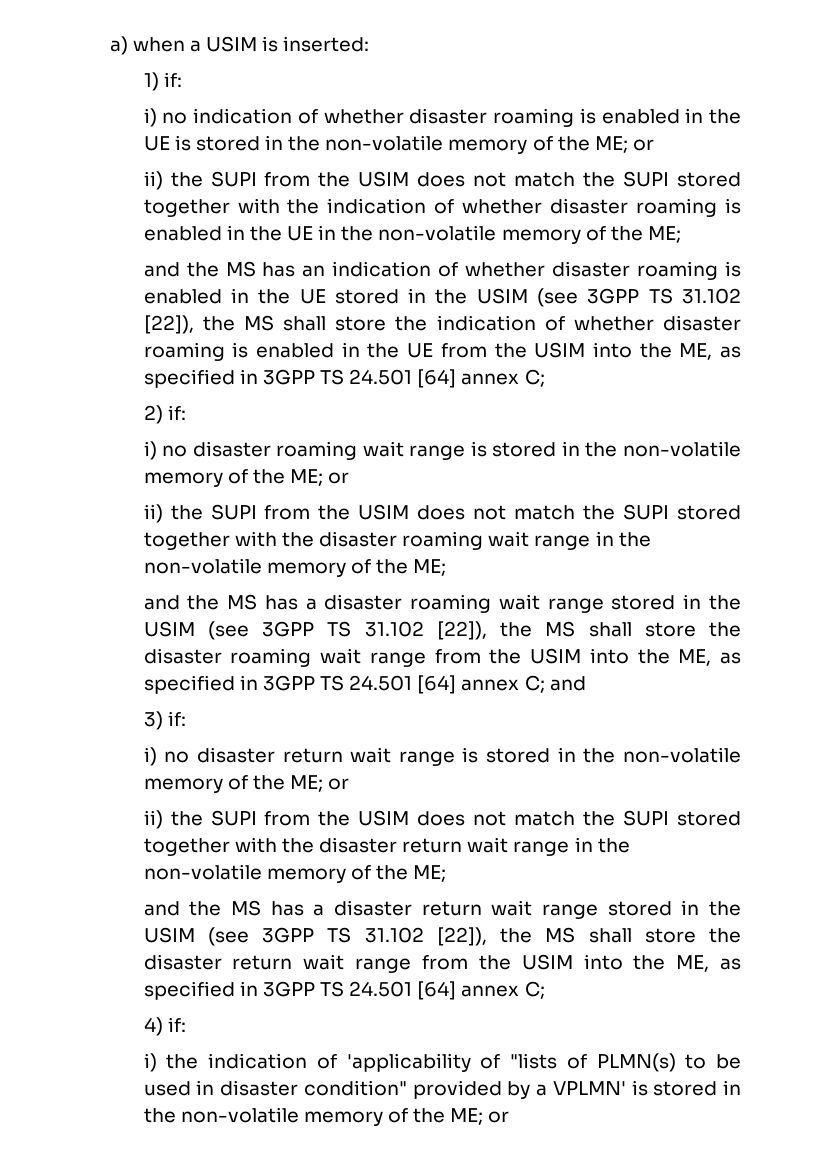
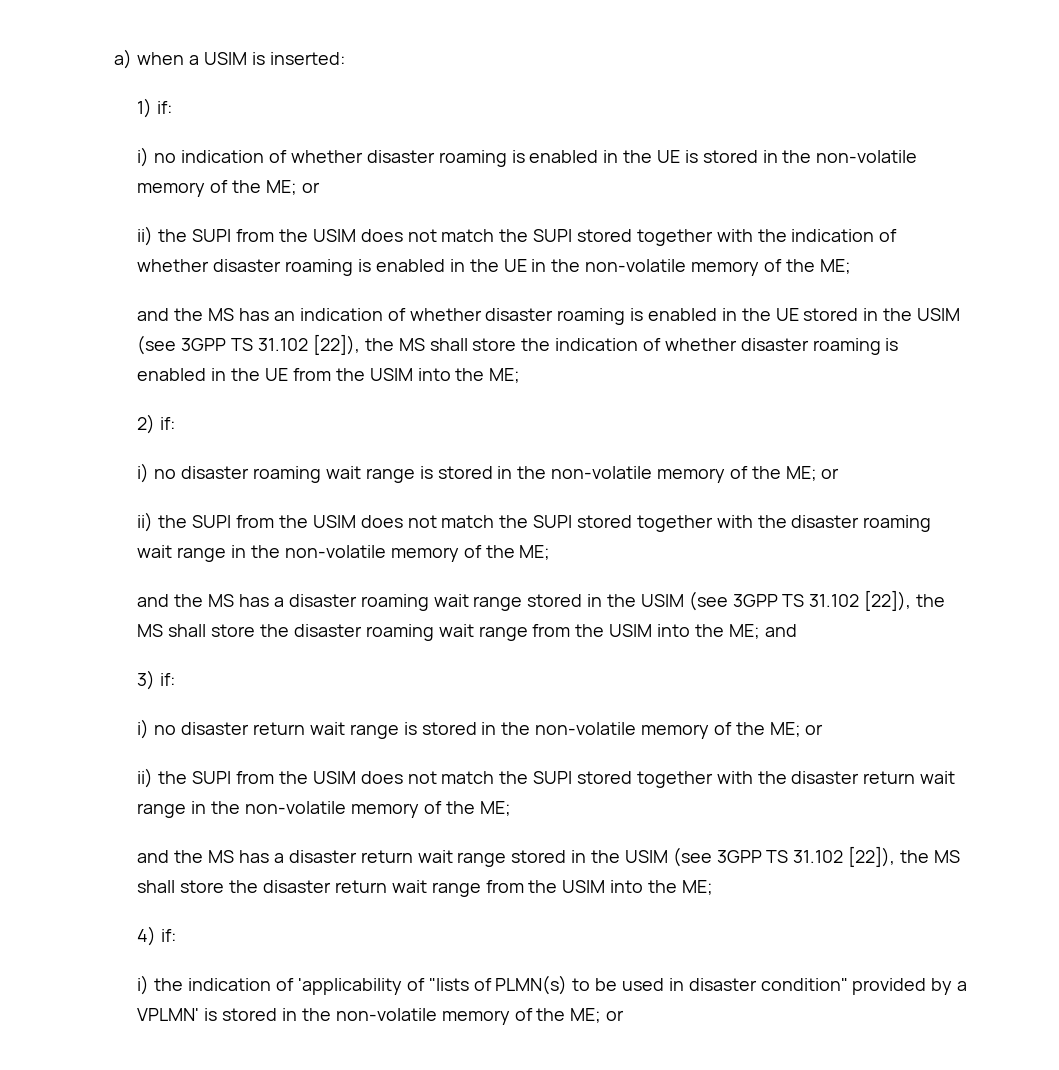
[679,343,741,360] [143,369,545,388] ME, as specified in 3GPP TS 24.501 [64] annex C; -> [489,368,521,383] ME;
[678,649,741,666] [143,675,545,694] ME, as specified in 3GPP TS 24.501 [64] annex C; -> [728,624,760,639] ME;
[676,955,742,972] [143,981,545,1000] ME, as specified in 3GPP TS 24.501 [64] annex C; -> [681,880,713,895] ME;

